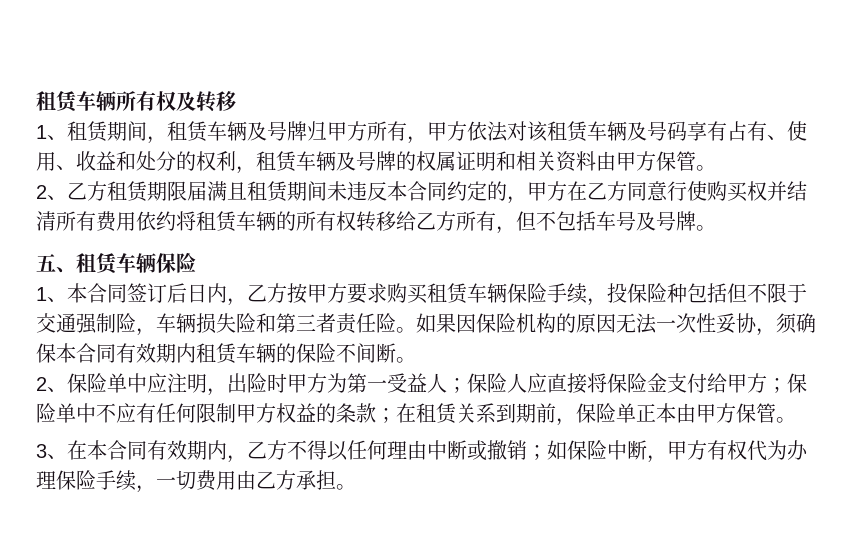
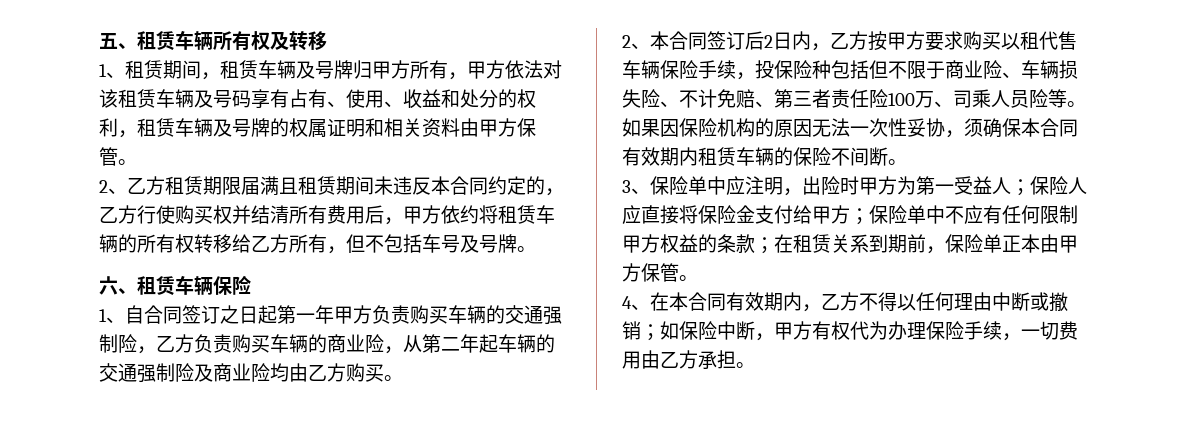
(36, 101) none -> [99,33,137,49] 五、
[527,181,668,201] 甲方在乙方同意 -> [99,205,137,224] 乙方
(136, 221) none -> [365,205,441,225] 后，甲方
[36,254,56,272] 五 -> [99,276,118,295] 六
(67, 299) none -> [125,305,562,325] [99,334,555,354] [99,363,403,383] [622,35,650,49] 自合同签订之日起第一年甲方负责购买车辆的交通强制险，乙方负责购买车辆的商业险，从第二年起车辆的交通强制险及商业险均由乙方购买。 // 2、
(187, 293) none -> [764,35,773,48] 2
[427,283,469,304] 租赁 -> [1001,31,1077,50] 以租代售
[36,313,396,336] 交通强制险，车辆损失险和第三者责任险 -> [945,60,1078,79] [622,89,1067,108] 商业险、车辆损失险、不计免赔、第三者责任险100万、司乘人员险等
[36,377,47,391] 2 -> [622,180,631,193] 3
[36,444,47,458] 3 -> [622,296,632,309] 4

